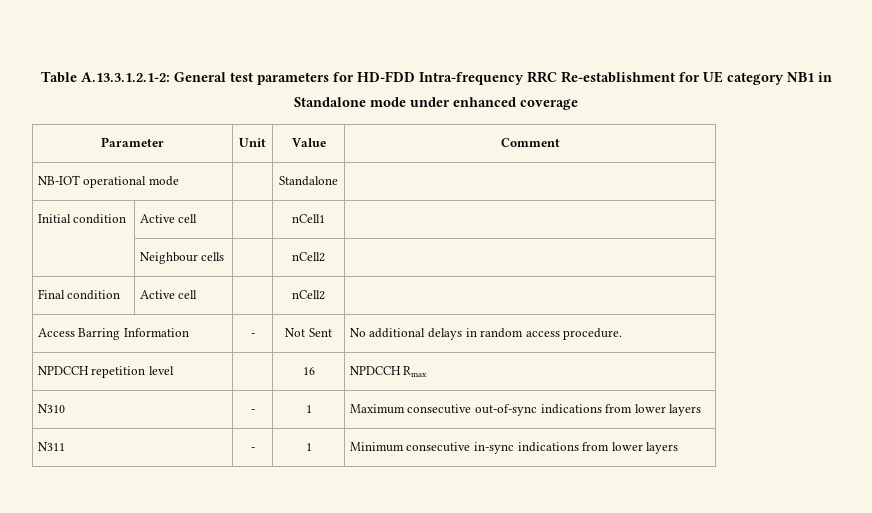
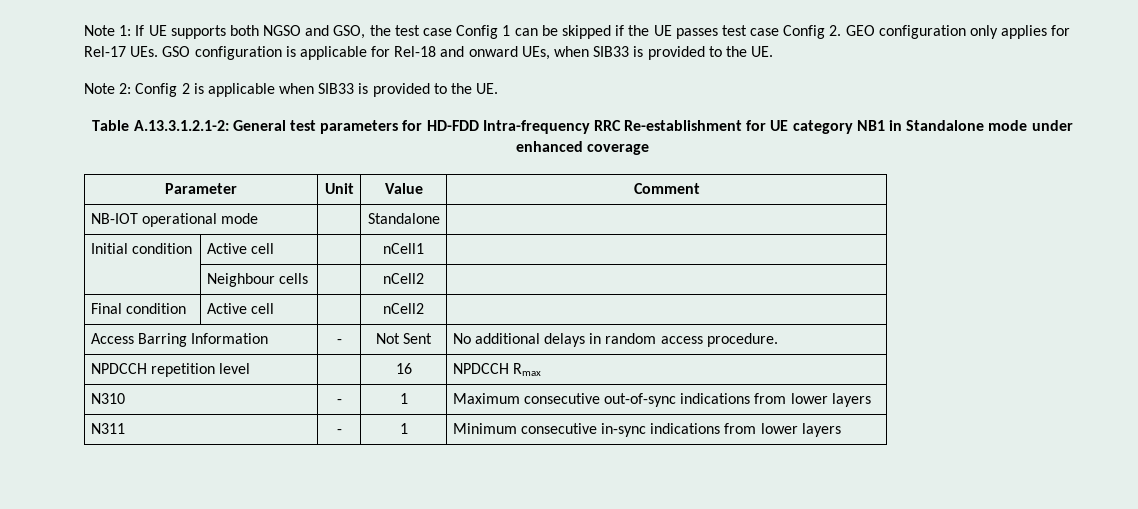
(40, 77) none -> [84,25,1071,39] [84,46,774,60] [84,83,499,97] Note 1: If UE supports both NGSO and GSO, the test case Config 1 can be skipped if the UE passes test case Config 2. GEO configuration only applies for Rel-17 UEs. GSO configuration is applicable for Rel-18 and onward UEs, when SIB33 is provided to the UE. // Note 2: Config 2 is applicable when SIB33 is provided to the UE. //

